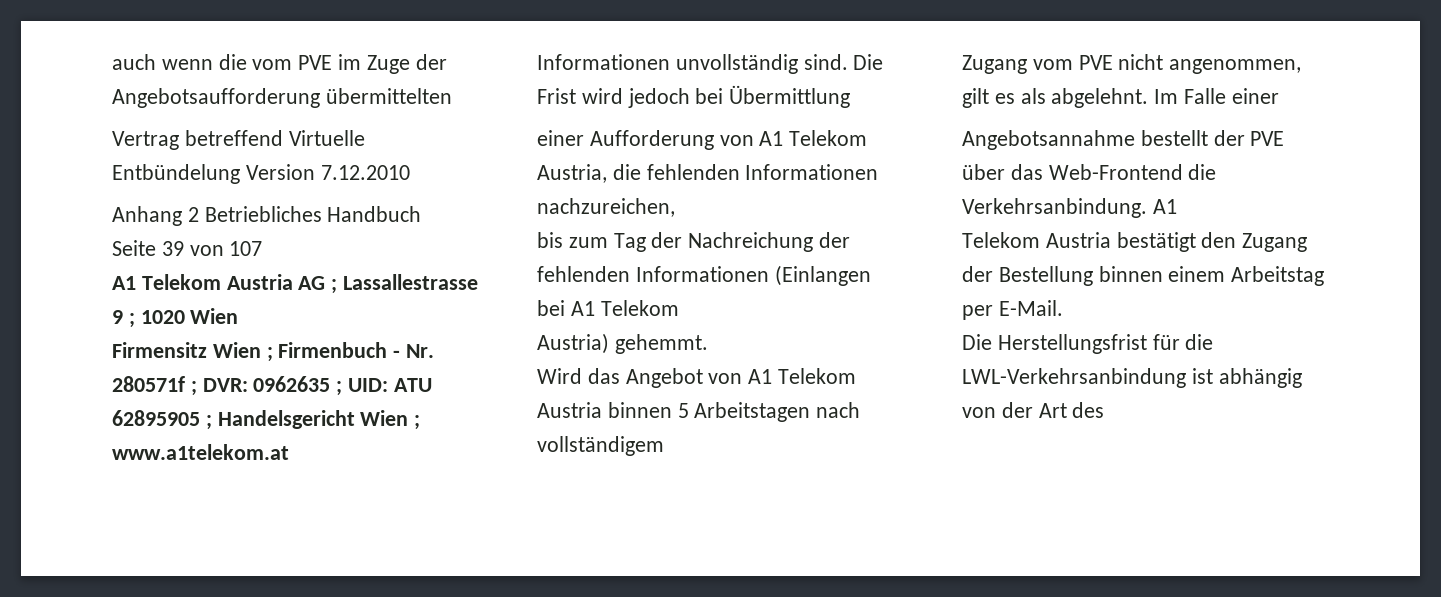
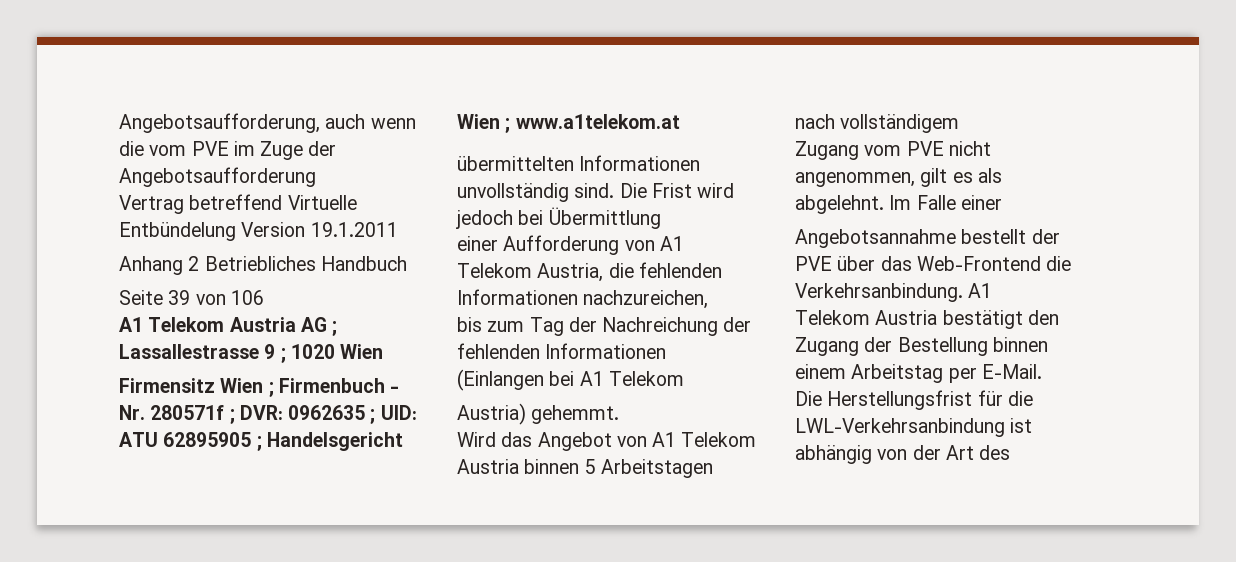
(112, 62) none -> [119,113,320,133] Angebotsaufforderung,
[325,88,452,104] übermittelten -> (316, 177) none
[320,165,410,180] 7.12.2010 -> [310,222,398,237] 19.1.2011
[229,241,263,256] 107 -> [230,290,264,305] 106
(289, 452) none -> [457,156,574,171] übermittelten

